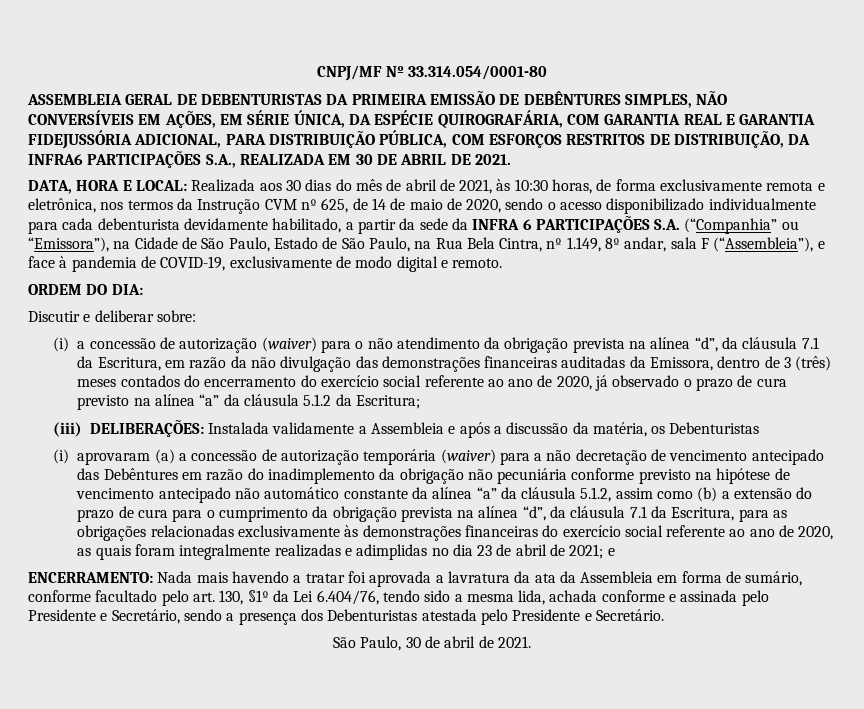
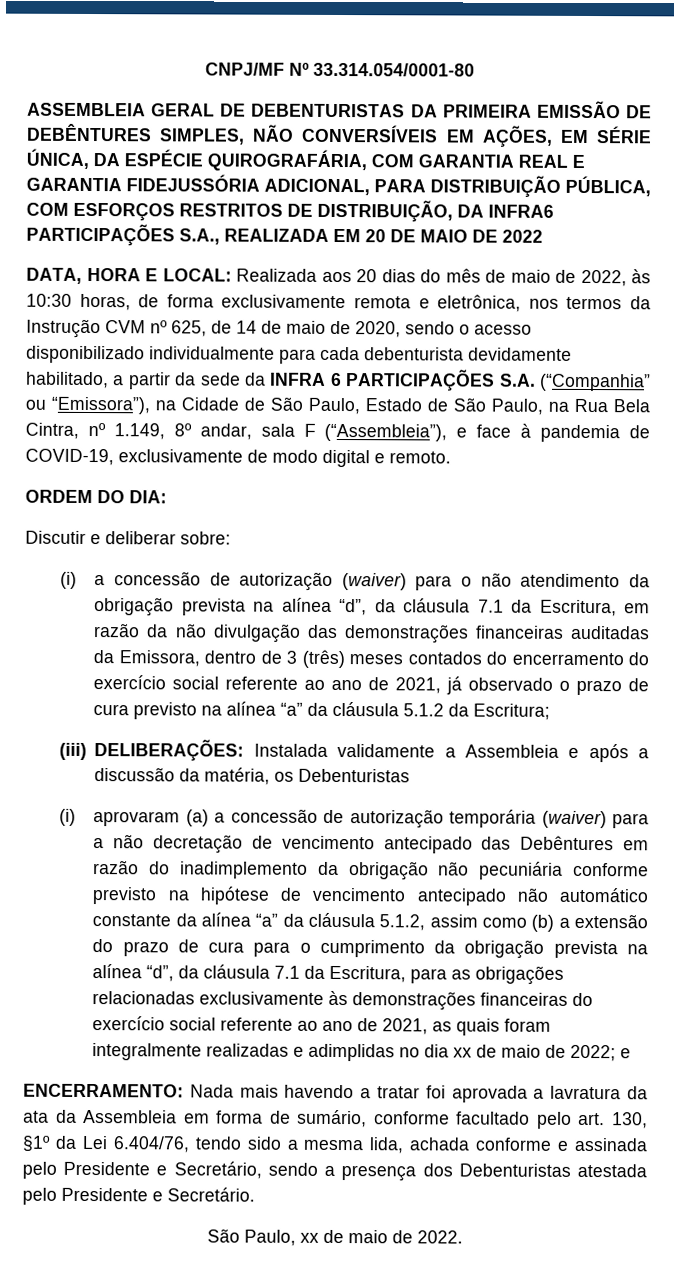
[355,154,511,165] 30 DE ABRIL DE 2021. -> [365,229,543,243] 20 DE MAIO DE 2022
[285,180,301,191] 30 -> [356,269,377,283] 20
[405,179,493,194] abril de 2021, -> [510,269,627,287] maio de 2022,
[556,376,592,390] 2020, -> [395,677,442,694] 2021,
[798,526,834,540] 2020, -> [382,1018,429,1035] 2021,
[477,544,604,559] 23 de abril de 2021; -> [453,1044,617,1062] xx de maio de 2022;
[405,636,531,648] 30 de abril de 2021. -> [299,1229,463,1244] xx de maio de 2022.

